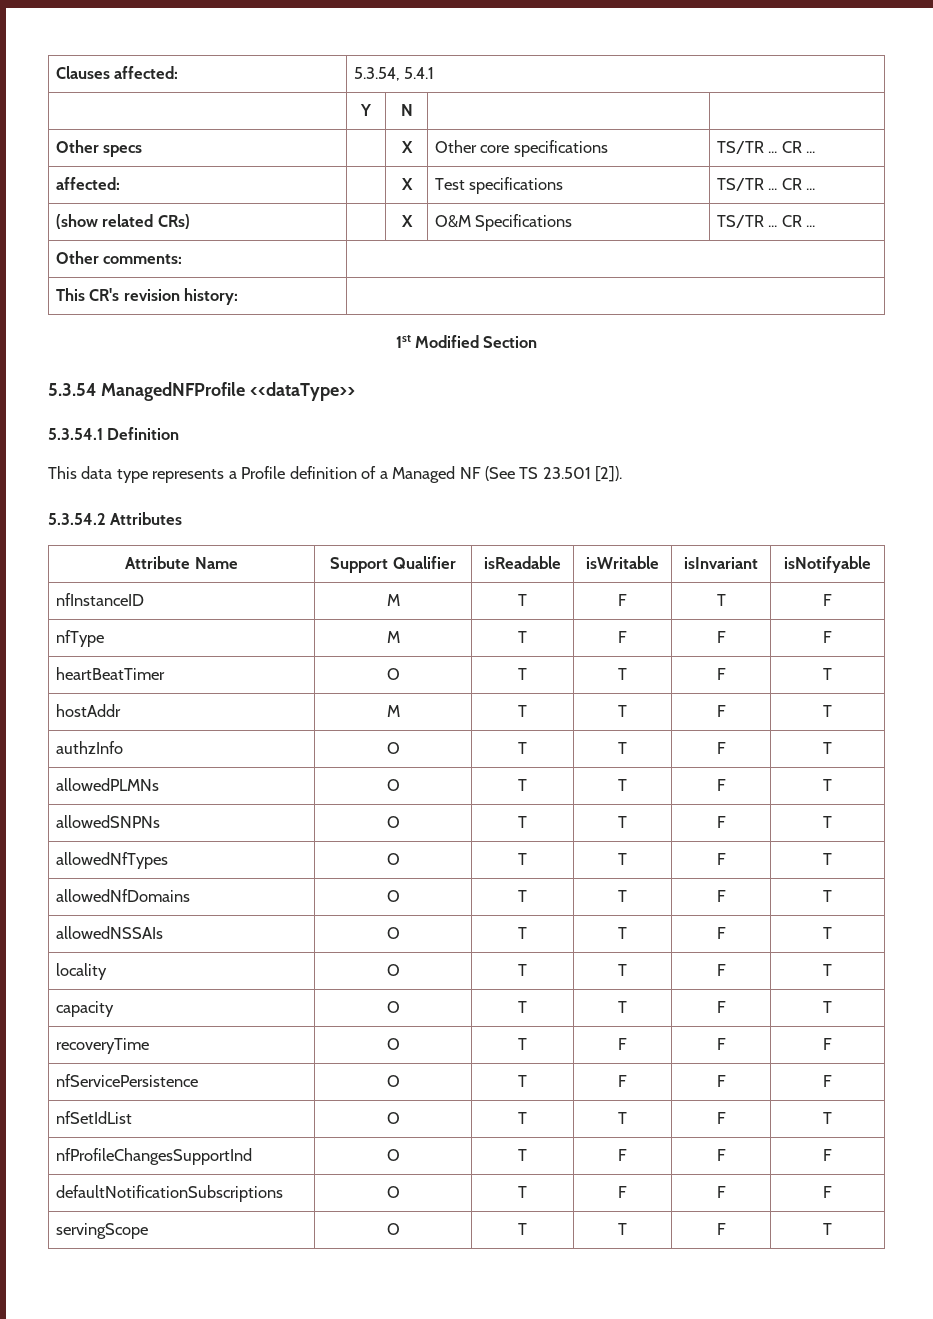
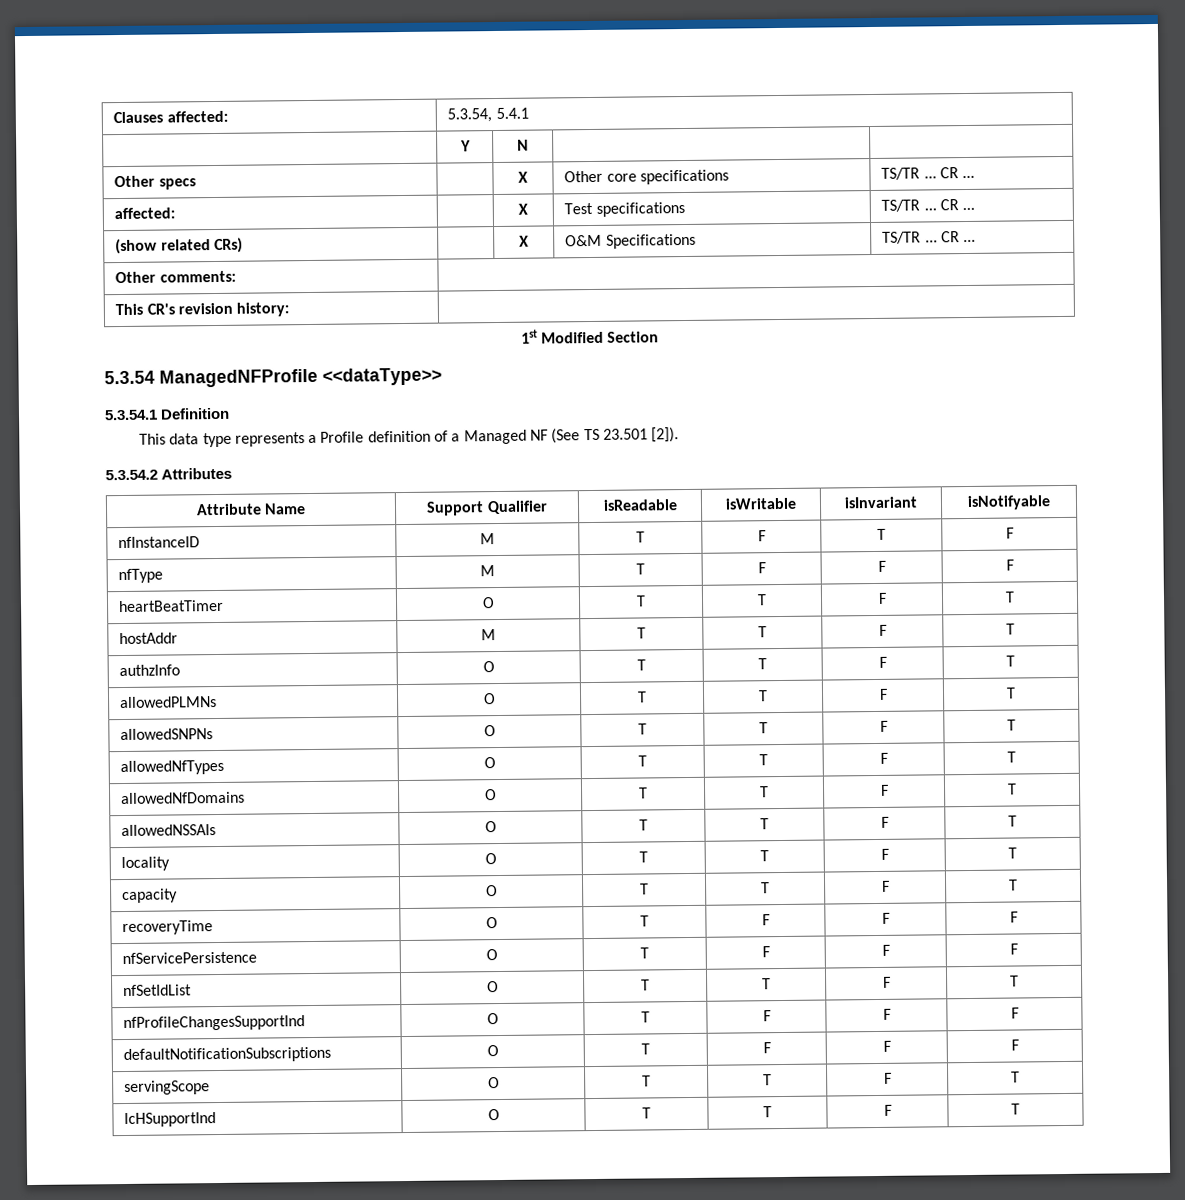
(832, 1229) none -> [124,1112,217,1128] [487,1109,500,1121] [642,1107,651,1119] [763,1106,772,1118] [883,1104,892,1116] [1011,1103,1020,1115] // lcHSupportInd | O | T | T | F | T

